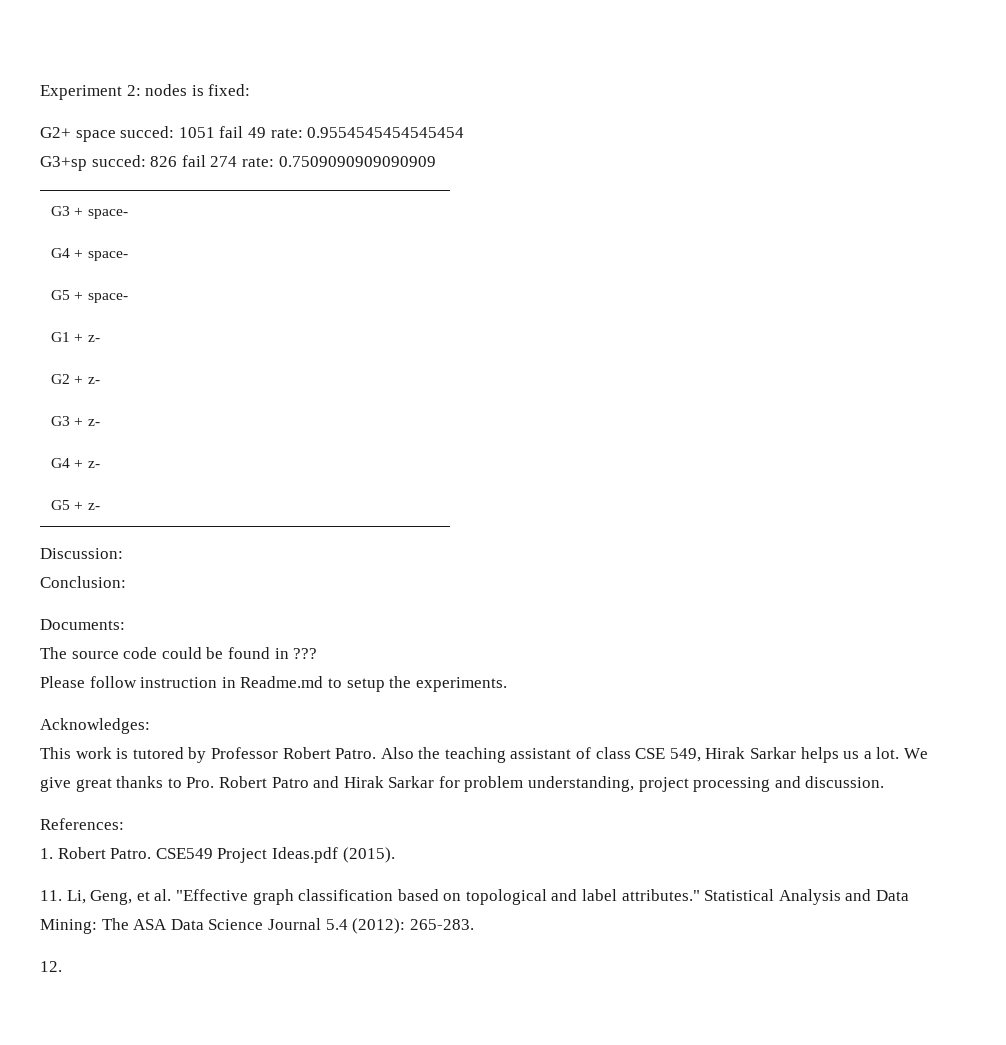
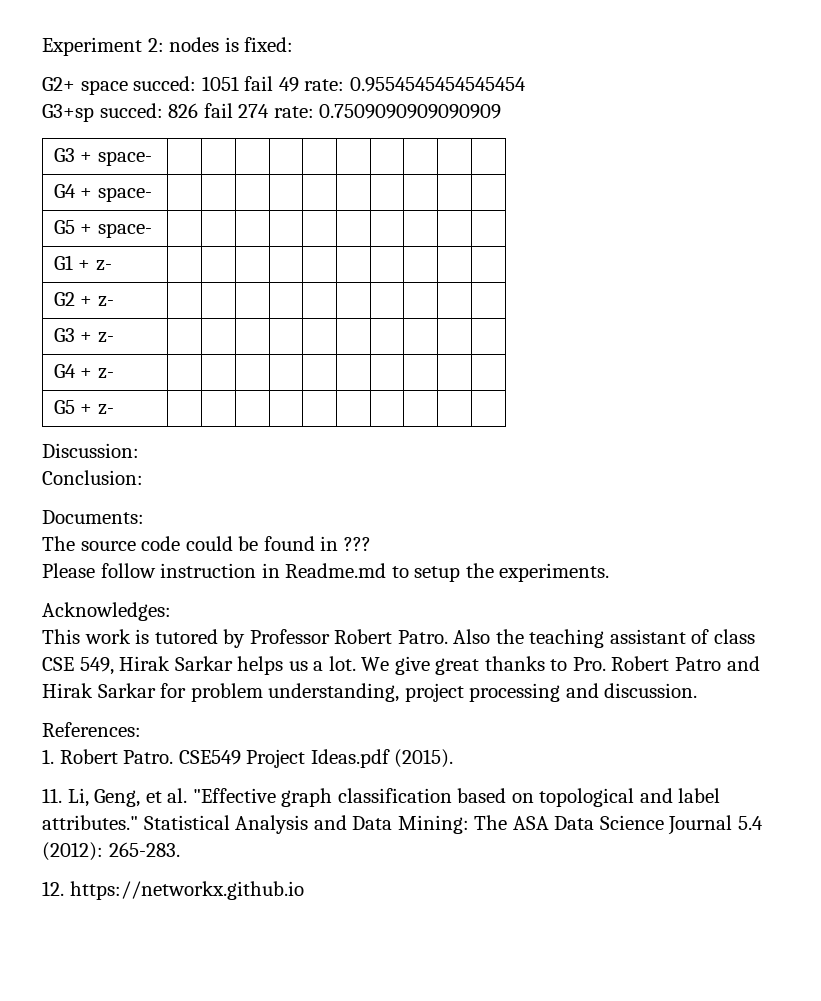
(62, 966) none -> [69,881,304,900] https://networkx.github.io

